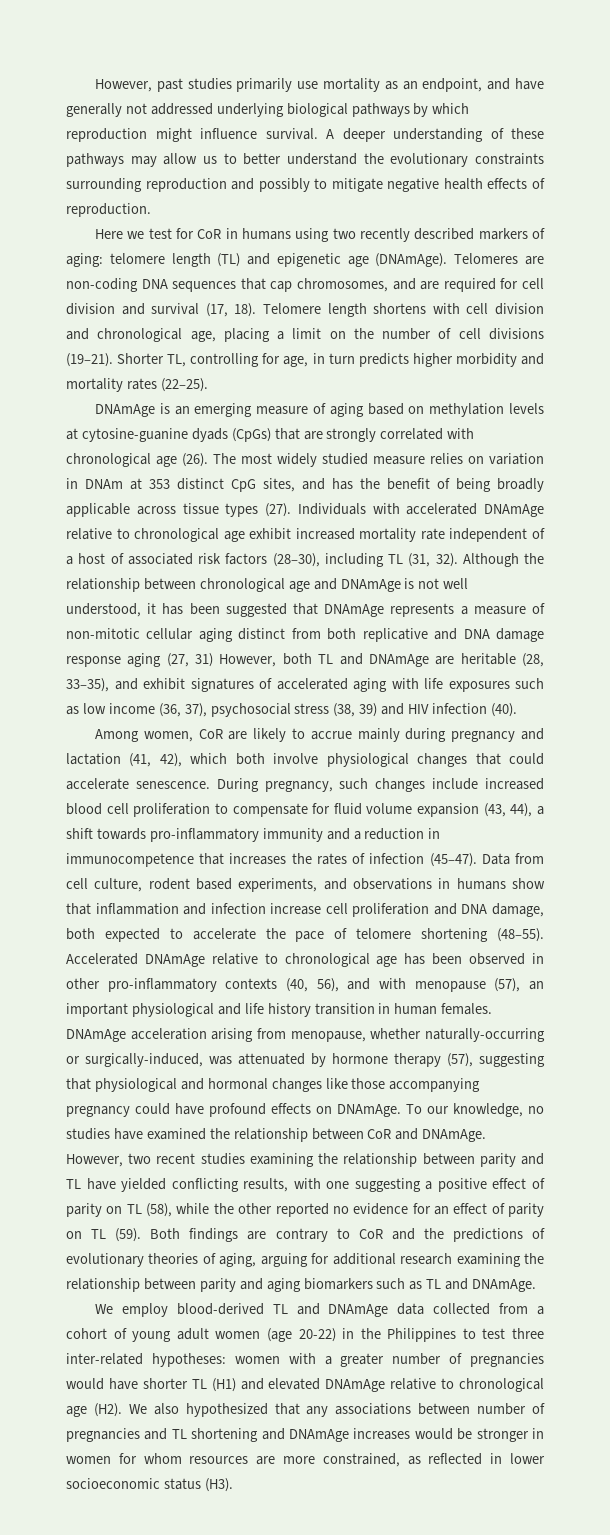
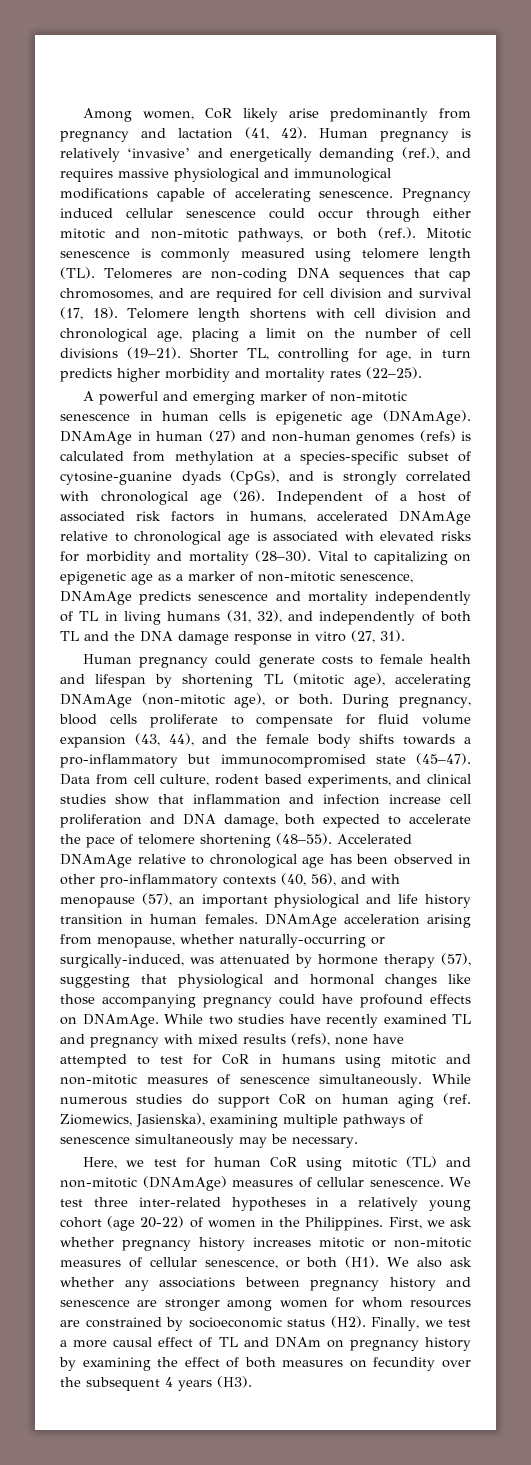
[94,78,545,92] [66,103,470,117] [66,128,544,142] [66,153,544,167] [66,178,545,192] [66,203,151,217] [94,228,546,242] [66,253,448,267] However, past studies primarily use mortality as an endpoint, and have generally not addressed underlying biological pathways by which reproduction might influence survival. A deeper understanding of these pathways may allow us to better understand the evolutionary constraints surrounding reproduction and possibly to mitigate negative health effects of reproduction. // Here we test for CoR in humans using two recently described markers of aging: telomere length (TL) and epigenetic age (DNAmAge). -> [83,108,471,122] [60,127,471,142] [60,147,471,162] [60,168,391,182] [60,188,471,202] [60,208,471,222] [60,227,471,242] [60,248,471,262] [60,267,95,279] Among women, CoR likely arise predominantly from pregnancy and lactation (41, 42). Human pregnancy is relatively ‘invasive’ and energetically demanding (ref.), and requires massive physiological and immunological modifications capable of accelerating senescence. Pregnancy induced cellular senescence could occur through either mitotic and non-mitotic pathways, or both (ref.). Mitotic senescence is commonly measured using telomere length (TL).
[94,403,545,417] [66,428,323,442] DNAmAge is an emerging measure of aging based on methylation levels at cytosine-guanine dyads (CpGs) that are -> [83,391,408,405] [60,410,472,425] [60,430,471,445] [60,451,471,465] [60,470,333,485] A powerful and emerging marker of non-mitotic senescence in human cells is epigenetic age (DNAmAge). DNAmAge in human (27) and non-human genomes (refs) is calculated from methylation at a species-specific subset of cytosine-guanine dyads (CpGs), and is
[213,453,544,467] [66,478,544,492] [66,503,544,517] [66,528,528,542] The most widely studied measure relies on variation in DNAm at 353 distinct CpG sites, and has the benefit of being broadly applicable across tissue types (27). Individuals with accelerated DNAmAge relative to chronological age exhibit increased mortality rate independent -> [277,491,363,505] Independent
[272,553,544,567] [66,578,469,592] [66,603,545,617] [66,628,544,642] [66,653,545,667] [66,678,544,692] [66,703,517,717] [94,728,545,742] [66,753,544,767] [66,778,544,792] [66,803,211,817] (28–30), including TL (31, 32). Although the relationship between chronological age and DNAmAge is not well understood, it has been suggested that DNAmAge represents a measure of non-mitotic cellular aging distinct from both replicative and DNA damage response aging (27, 31) However, both TL and DNAmAge are heritable (28, 33–35), and exhibit signatures of accelerated aging with life exposures such as low income (36, 37), psychosocial stress (38, 39) and HIV infection (40). // Among women, CoR are likely to accrue mainly during pregnancy and lactation (41, 42), which both involve physiological changes that could accelerate senescence. During pregnancy, such changes include increased blood cell proliferation -> [225,511,471,525] [60,531,471,545] [60,550,471,565] [60,571,413,585] [60,591,471,605] [60,610,472,625] [60,630,405,645] [83,654,471,668] [60,673,471,688] [60,693,472,708] [59,714,218,728] in humans, accelerated DNAmAge relative to chronological age is associated with elevated risks for morbidity and mortality (28–30). Vital to capitalizing on epigenetic age as a marker of non-mitotic senescence, DNAmAge predicts senescence and mortality independently of TL in living humans (31, 32), and independently of both TL and the DNA damage response in vitro (27, 31). // Human pregnancy could generate costs to female health and lifespan by shortening TL (mitotic age), accelerating DNAmAge (non-mitotic age), or both. During pregnancy, blood cells proliferate
[536,806,544,815] [66,828,441,842] [66,853,425,867] a shift towards pro-inflammatory immunity and a reduction in immunocompetence that increases the rates of infection -> [202,734,471,748] [60,754,406,768] and the female body shifts towards a pro-inflammatory but immunocompromised state
[353,878,506,890] observations in humans -> [427,774,471,784] [60,794,106,804] clinical studies
[406,1103,544,1117] [66,1128,487,1142] [66,1153,544,1167] [66,1178,545,1192] [66,1203,544,1217] [66,1228,545,1242] [66,1253,545,1267] [66,1278,537,1292] [94,1303,544,1317] [66,1328,544,1342] [66,1353,544,1367] [66,1378,544,1392] [66,1403,545,1417] [66,1428,544,1442] To our knowledge, no studies have examined the relationship between CoR and DNAmAge. However, two recent studies examining the relationship between parity and TL have yielded conflicting results, with one suggesting a positive effect of parity on TL (58), while the other reported no evidence for an effect of parity on TL (59). Both findings are contrary to CoR and the predictions of evolutionary theories of aging, arguing for additional research examining the relationship between parity and aging biomarkers such as TL and DNAmAge. // We employ blood-derived TL and DNAmAge data collected from a cohort of young adult women (age 20-22) in the Philippines to test three inter-related hypotheses: women with a greater number of pregnancies would have shorter TL (H1) and elevated DNAmAge relative to chronological age (H2). We also hypothesized that any associations between number of pregnancies and TL shortening and DNAmAge increases would be stronger in -> [164,1014,471,1028] [60,1033,404,1048] [60,1054,471,1068] [60,1074,471,1088] [60,1093,471,1108] [60,1113,423,1128] [60,1134,358,1148] [83,1156,471,1171] [60,1176,472,1191] [60,1197,471,1211] [60,1216,472,1231] [60,1237,471,1251] [60,1256,472,1269] [60,1277,471,1291] [60,1299,273,1311] While two studies have recently examined TL and pregnancy with mixed results (refs), none have attempted to test for CoR in humans using mitotic and non-mitotic measures of senescence simultaneously. While numerous studies do support CoR on human aging (ref. Ziomewics, Jasienska), examining multiple pathways of senescence simultaneously may be necessary. // Here, we test for human CoR using mitotic (TL) and non-mitotic (DNAmAge) measures of cellular senescence. We test three inter-related hypotheses in a relatively young cohort (age 20-22) of women in the Philippines. First, we ask whether pregnancy history increases mitotic or non-mitotic measures of cellular senescence, or both (H1). We also ask whether any associations between pregnancy history and senescence are stronger among
[283,1453,545,1467] [66,1478,201,1490] more constrained, as reflected in lower socioeconomic status -> [85,1316,471,1331] [60,1337,472,1351] [59,1357,471,1371] [60,1377,212,1391] constrained by socioeconomic status (H2). Finally, we test a more causal effect of TL and DNAm on pregnancy history by examining the effect of both measures on fecundity over the subsequent 4 years

